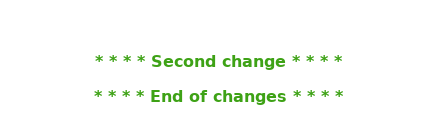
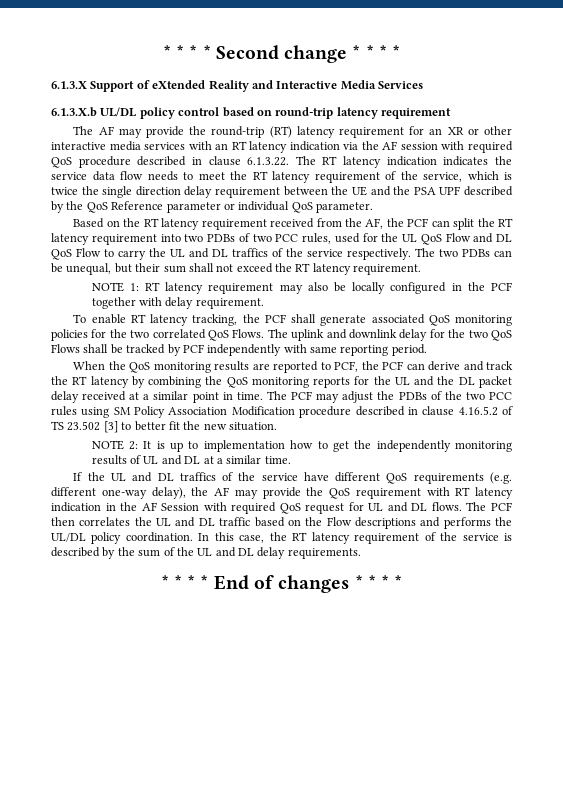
(343, 61) none -> [51,80,423,92] [51,107,451,119] [73,126,512,138] [51,141,514,153] [51,156,512,168] [51,171,512,183] [51,186,514,198] [51,201,373,213] [73,218,513,230] [51,233,512,245] [51,248,512,260] [51,263,422,275] [91,282,512,294] [91,297,264,309] [73,314,512,326] [51,329,512,341] [51,344,427,356] [73,361,513,373] [51,376,512,388] [51,391,513,403] [51,406,513,418] [51,421,277,433] [91,440,512,452] [91,455,291,465] [73,472,512,484] [51,487,513,499] [51,502,513,514] [51,517,512,529] [51,532,512,544] [51,547,361,559] // 6.1.3.X Support of eXtended Reality and Interactive Media Services // 6.1.3.X.b UL/DL policy control based on round-trip latency requirement // The AF may provide the round-trip (RT) latency requirement for an XR or other interactive media services with an RT latency indication via the AF session with required QoS procedure described in clause 6.1.3.22. The RT latency indication indicates the service data flow needs to meet the RT latency requirement of the service, which is twice the single direction delay requirement between the UE and the PSA UPF described by the QoS Reference parameter or individual QoS parameter. // Based on the RT latency requirement received from the AF, the PCF can split the RT latency requirement into two PDBs of two PCC rules, used for the UL QoS Flow and DL QoS Flow to carry the UL and DL traffics of the service respectively. The two PDBs can be unequal, but their sum shall not exceed the RT latency requirement. // NOTE 1: RT latency requirement may also be locally configured in the PCF together with delay requirement. // To enable RT latency tracking, the PCF shall generate associated QoS monitoring policies for the two correlated QoS Flows. The uplink and downlink delay for the two QoS Flows shall be tracked by PCF independently with same reporting period. // When the QoS monitoring results are reported to PCF, the PCF can derive and track the RT latency by combining the QoS monitoring reports for the UL and the DL packet delay received at a similar point in time. The PCF may adjust the PDBs of the two PCC rules using SM Policy Association Modification procedure described in clause 4.16.5.2 of TS 23.502 [3] to better fit the new situation. // NOTE 2: It is up to implementation how to get the independently monitoring results of UL and DL at a similar time. // If the UL and DL traffics of the service have different QoS requirements (e.g. different one-way delay), the AF may provide the QoS requirement with RT latency indication in the AF Session with required QoS request for UL and DL flows. The PCF then correlates the UL and DL traffic based on the Flow descriptions and performs the UL/DL policy coordination. In this case, the RT latency requirement of the service is described by the sum of the UL and DL delay requirements.

